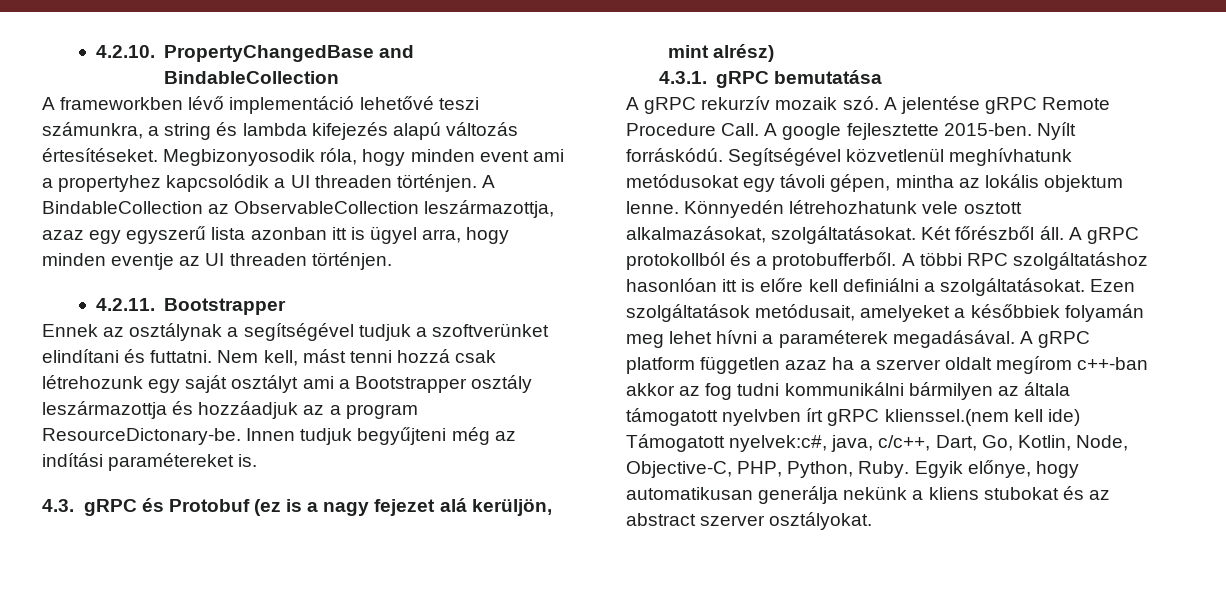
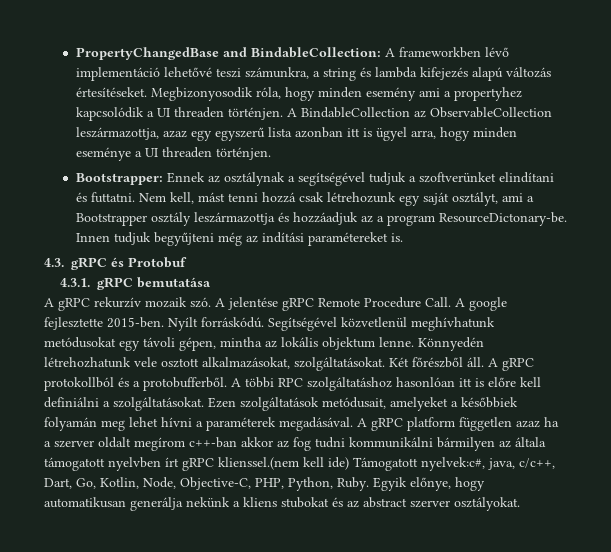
[95,45,155,58] 4.2.10. -> (75, 53) none
[164,71,340,84] BindableCollection // -> [250,47,381,58] BindableCollection:
[479,150,529,162] event -> [365,87,416,101] esemény
[111,253,201,270] eventje az -> [75,147,142,161] eseménye a
[95,298,287,315] 4.2.11. Bootstrapper // -> [75,173,163,185] Bootstrapper:
[231,375,299,393] osztályt -> [451,192,498,206] osztályt,
[253,498,552,516] [667,44,774,62] (ez is a nagy fejezet alá kerüljön, mint alrész) -> (187, 262) none

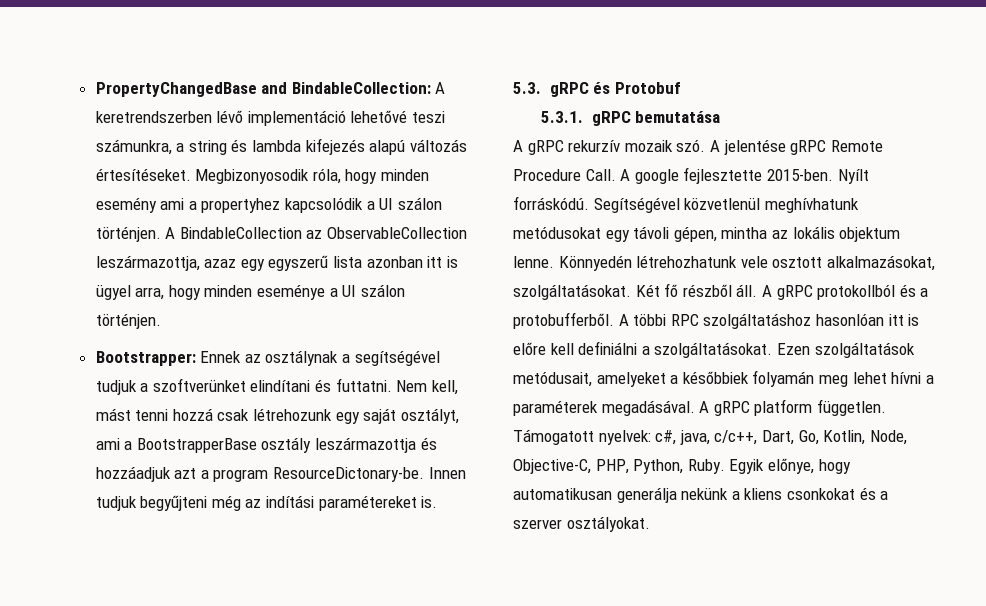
[398,47,481,58] frameworkben -> [95,111,212,123] keretrendszerben
[173,107,224,118] threaden -> [397,197,442,210] szálon
[161,147,212,158] threaden -> [360,284,405,297] szálon
[75,213,147,226] Bootstrapper -> [136,438,257,453] BootstrapperBase
[360,215,373,223] az -> [174,468,197,479] azt
[44,258,64,267] 4.3. -> [513,82,541,94] 5.3.
[60,278,91,287] 4.3.1. -> [541,111,584,123] 5.3.1.
[412,357,463,368] főrészből -> [664,283,732,297] fő részből
[459,417,559,431] [44,437,546,451] [44,457,485,471] független azaz ha a szerver oldalt megírom c++-ban akkor az fog tudni kommunikálni bármilyen az általa támogatott nyelvben írt gRPC klienssel.(nem kell ide) Támogatott nyelvek:c#, -> [816,399,886,416] [513,429,677,445] független. Támogatott nyelvek: c#,
[281,497,407,508] stubokat és az abstract -> [786,487,889,500] csonkokat és a

